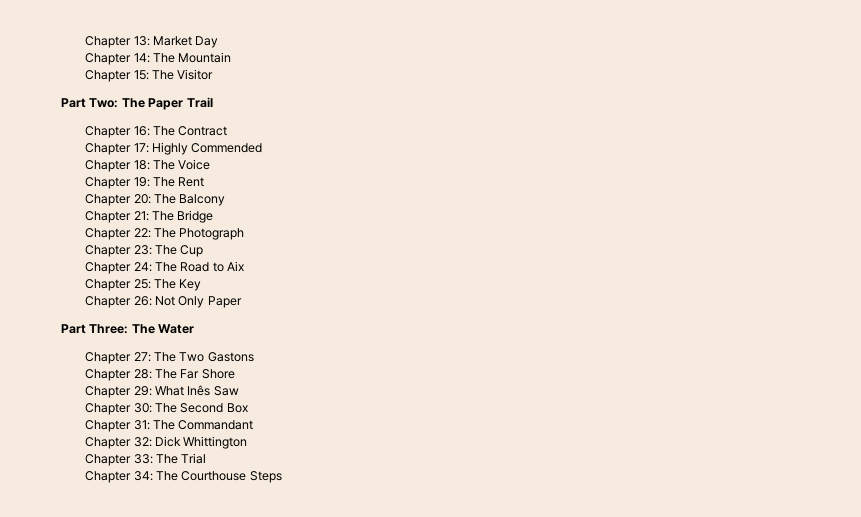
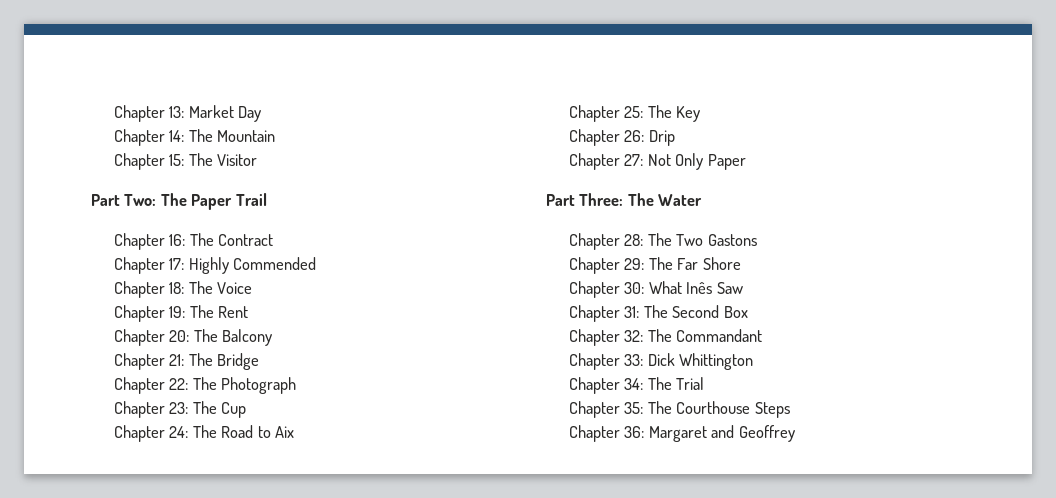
(152, 301) none -> [648,130,675,146] [568,153,644,170] Drip // Chapter 27:
[133,352,151,362] 27: -> [624,234,644,246] 28:
[133,369,152,379] 28: -> [624,258,645,270] 29:
[133,386,152,396] 29: -> [624,282,645,294] 30:
[133,403,152,413] 30: -> [624,306,640,318] 31:
[133,420,150,430] 31: -> [624,330,644,342] 32:
[133,437,152,447] 32: -> [624,354,644,366] 33:
[133,454,153,464] 33: -> [624,378,644,390] 34:
[133,471,153,481] 34: -> [624,402,644,414] 35:
(282, 477) none -> [568,425,795,442] // Chapter 36: Margaret and Geoffrey

